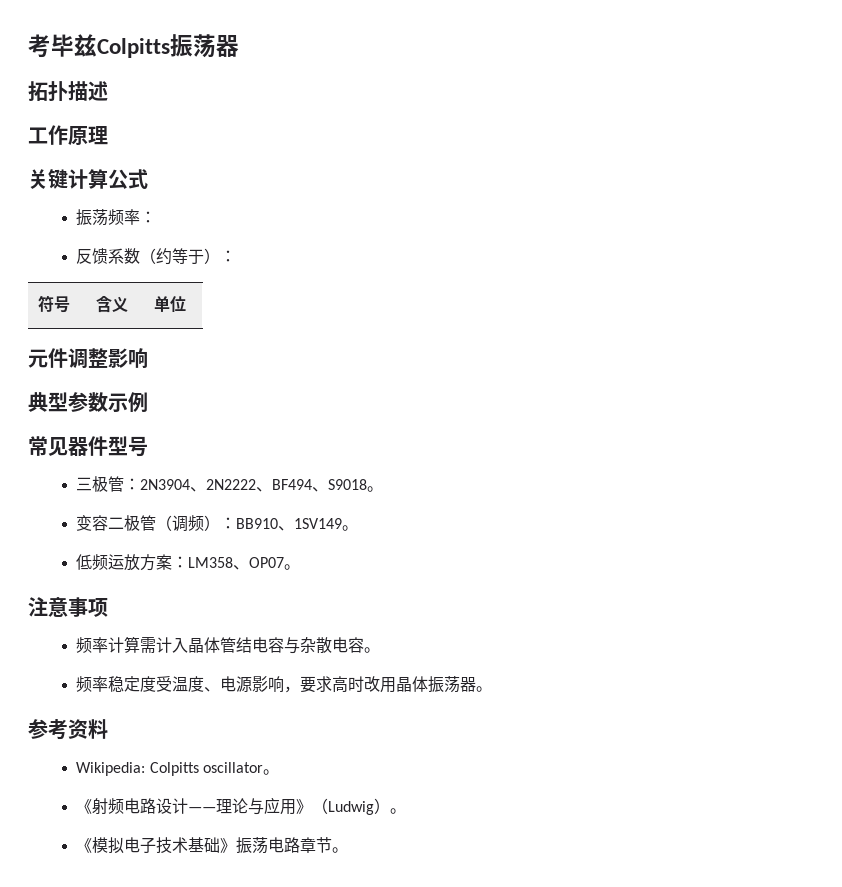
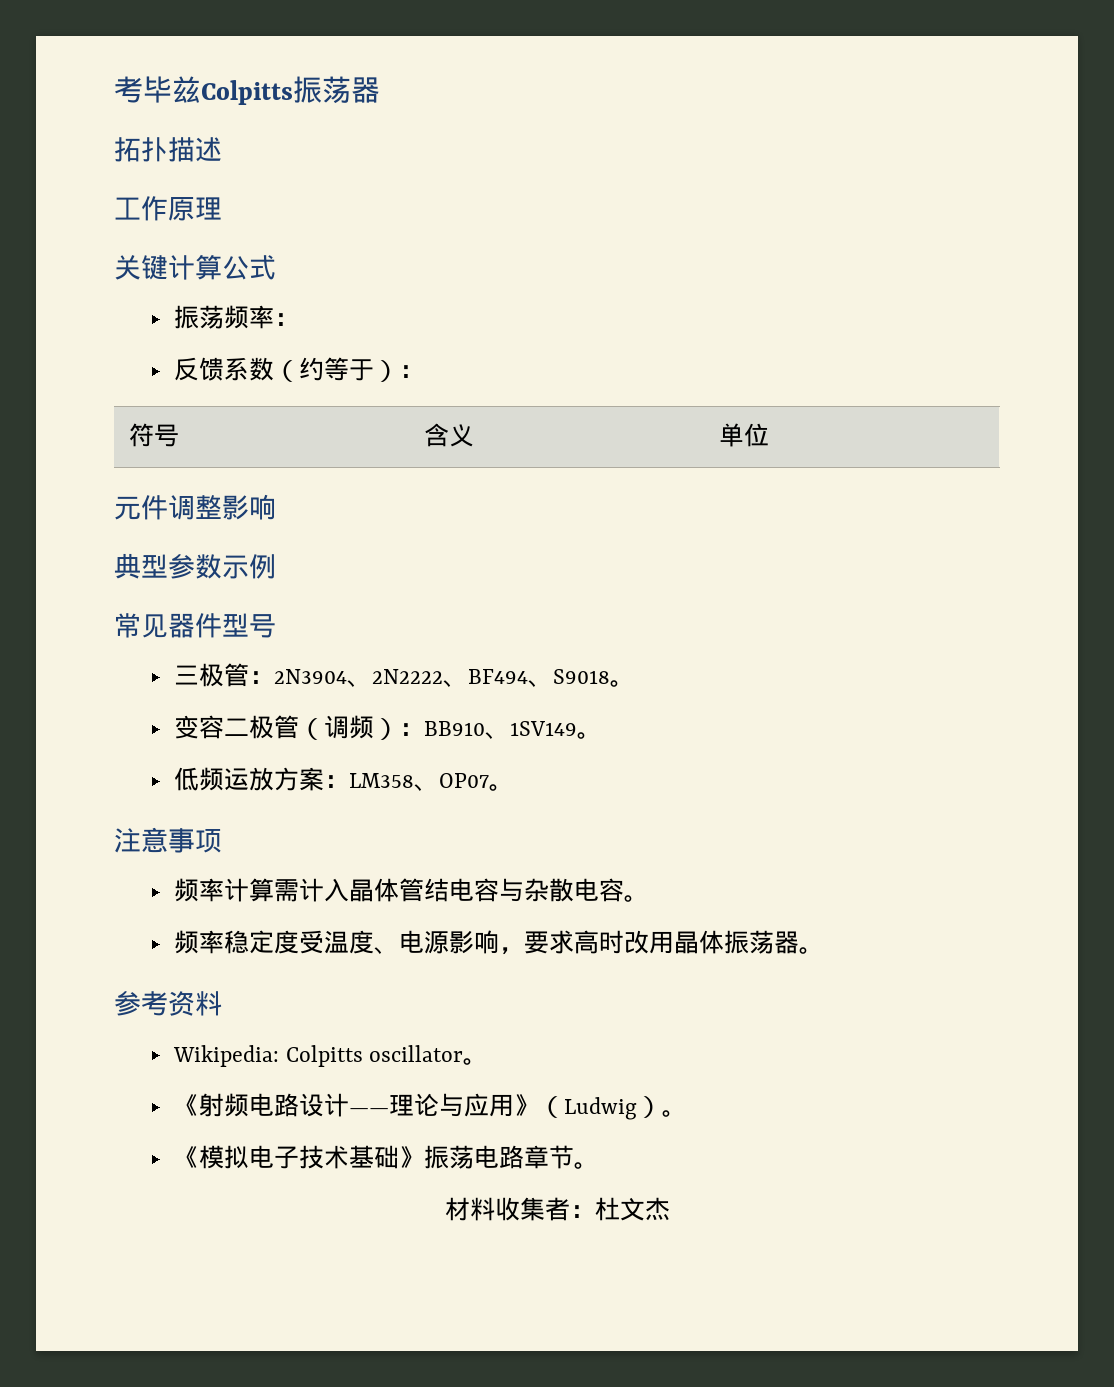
(349, 850) none -> [444,1197,670,1221] // 材料收集者：杜文杰

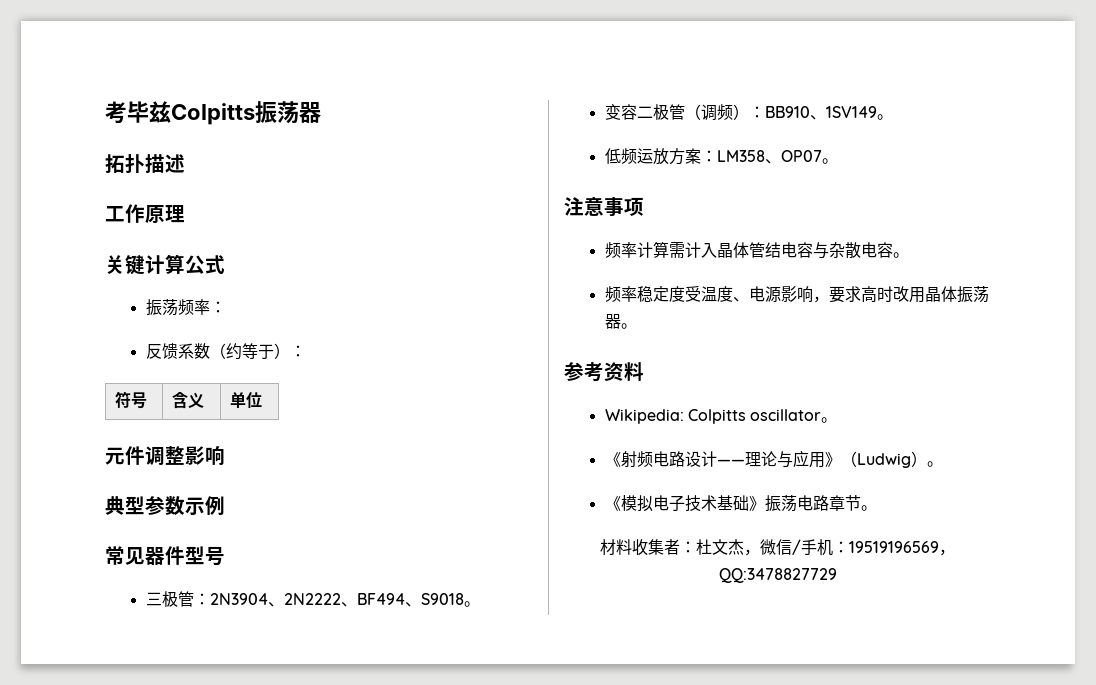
(670, 1209) none -> [744,539,955,556] [718,568,837,583] ，微信/手机：19519196569，QQ:3478827729

